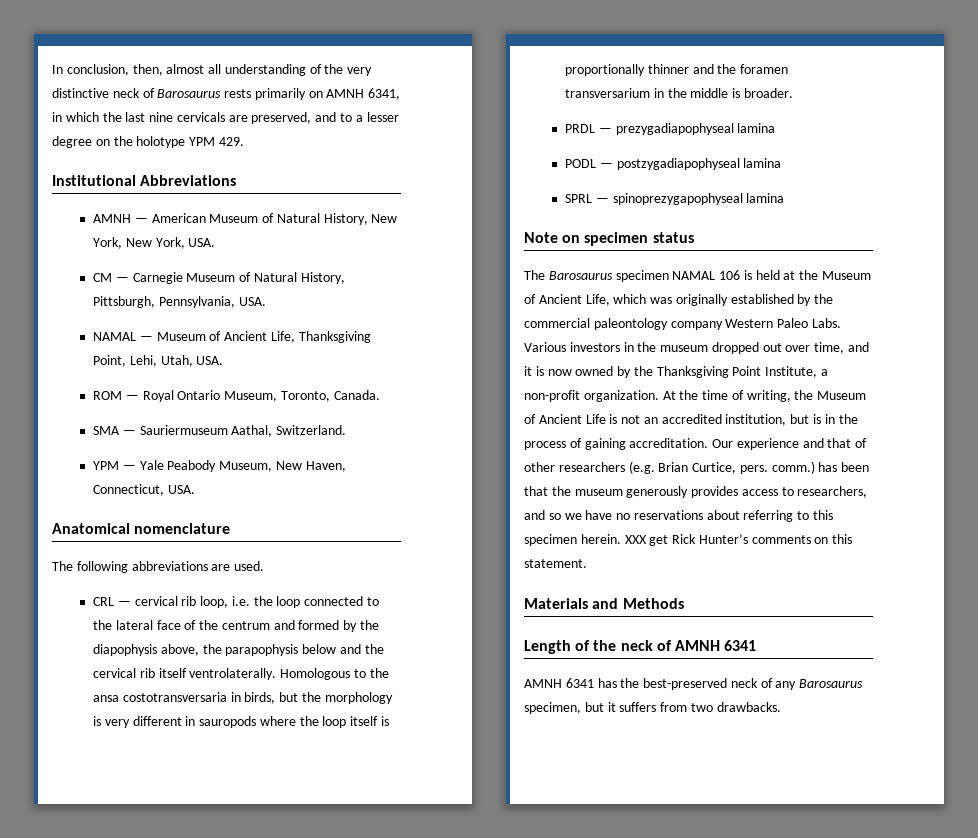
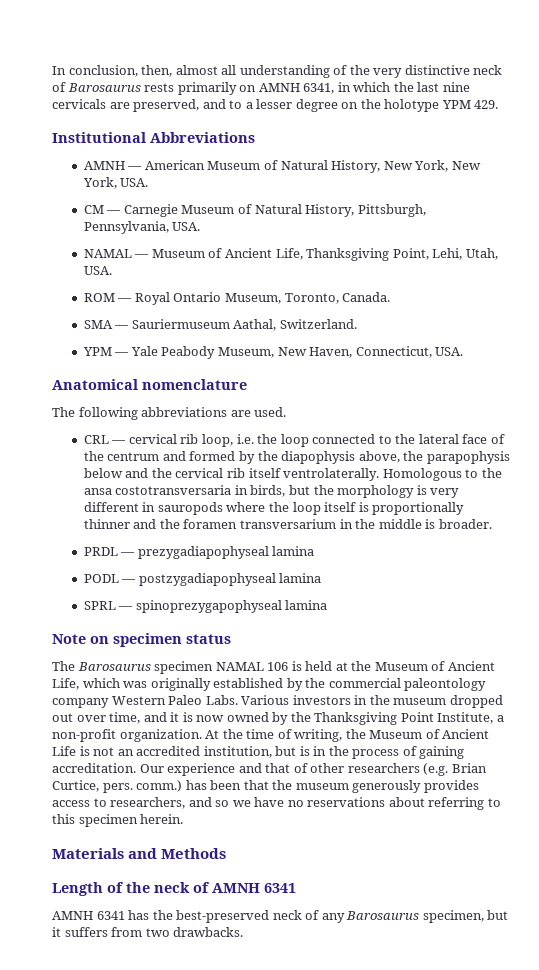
[624,534,853,546] [524,559,587,568] XXX get Rick Hunter’s comments on this statement. -> (184, 819) none

